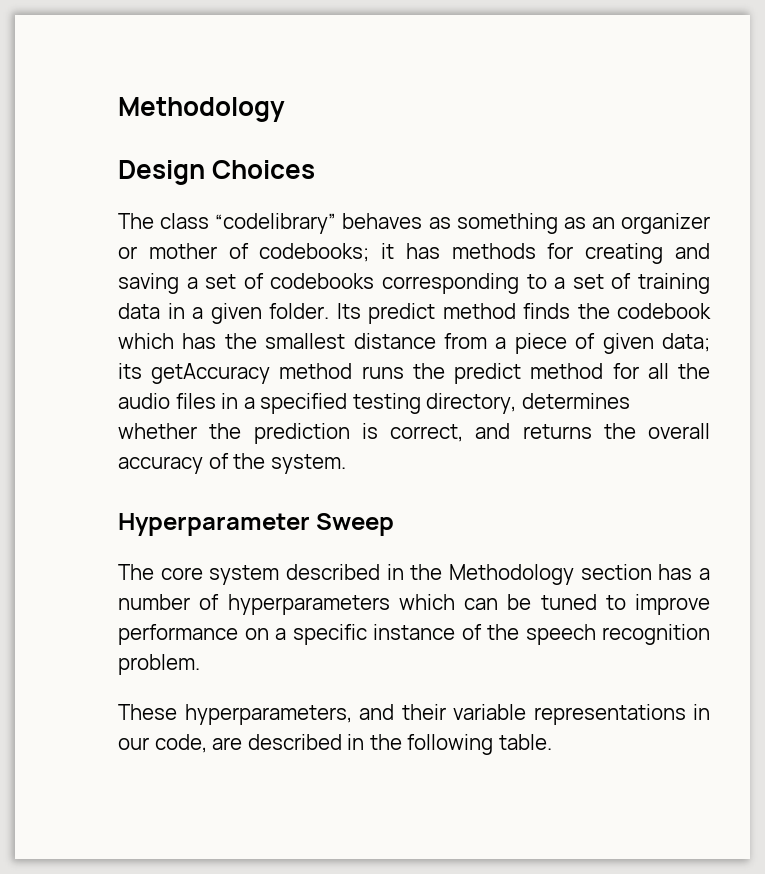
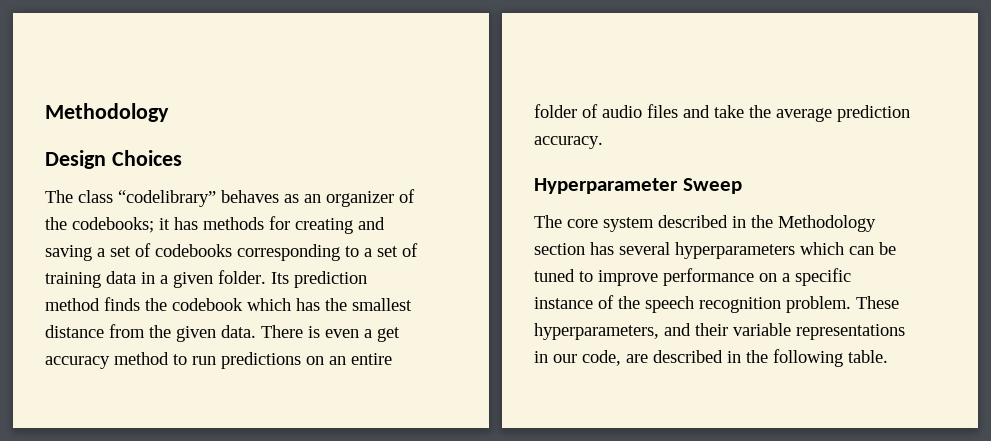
[456,213,710,234] [118,243,249,259] something as an organizer or mother of -> [304,189,415,207] [45,217,67,230] an organizer of the
[368,303,435,324] predict -> [294,271,367,288] prediction
[495,333,710,354] [118,363,710,384] [118,393,630,414] [118,423,710,444] [118,453,346,474] a piece of given data; its getAccuracy method runs the predict method for all the audio files in a specified testing directory, determines whether the prediction is correct, and returns the overall accuracy of the system. -> [149,325,400,342] [45,352,392,369] [534,104,910,122] [534,136,603,149] the given data. There is even a get accuracy method to run predictions on an entire folder of audio files and take the average prediction accuracy.
[699,568,710,580] [118,594,220,610] a number of -> [619,242,670,255] several
(200, 664) // -> (851, 304) none

